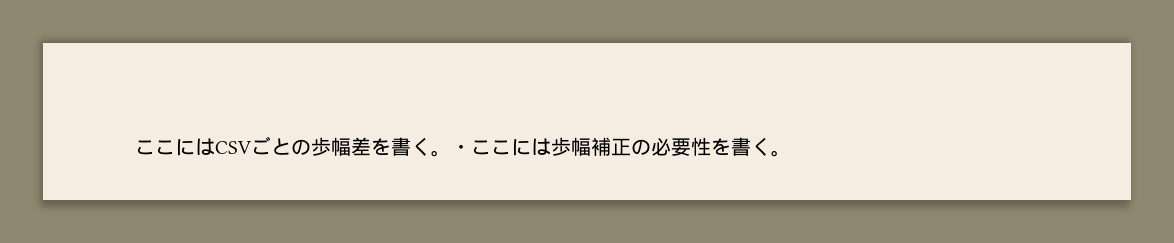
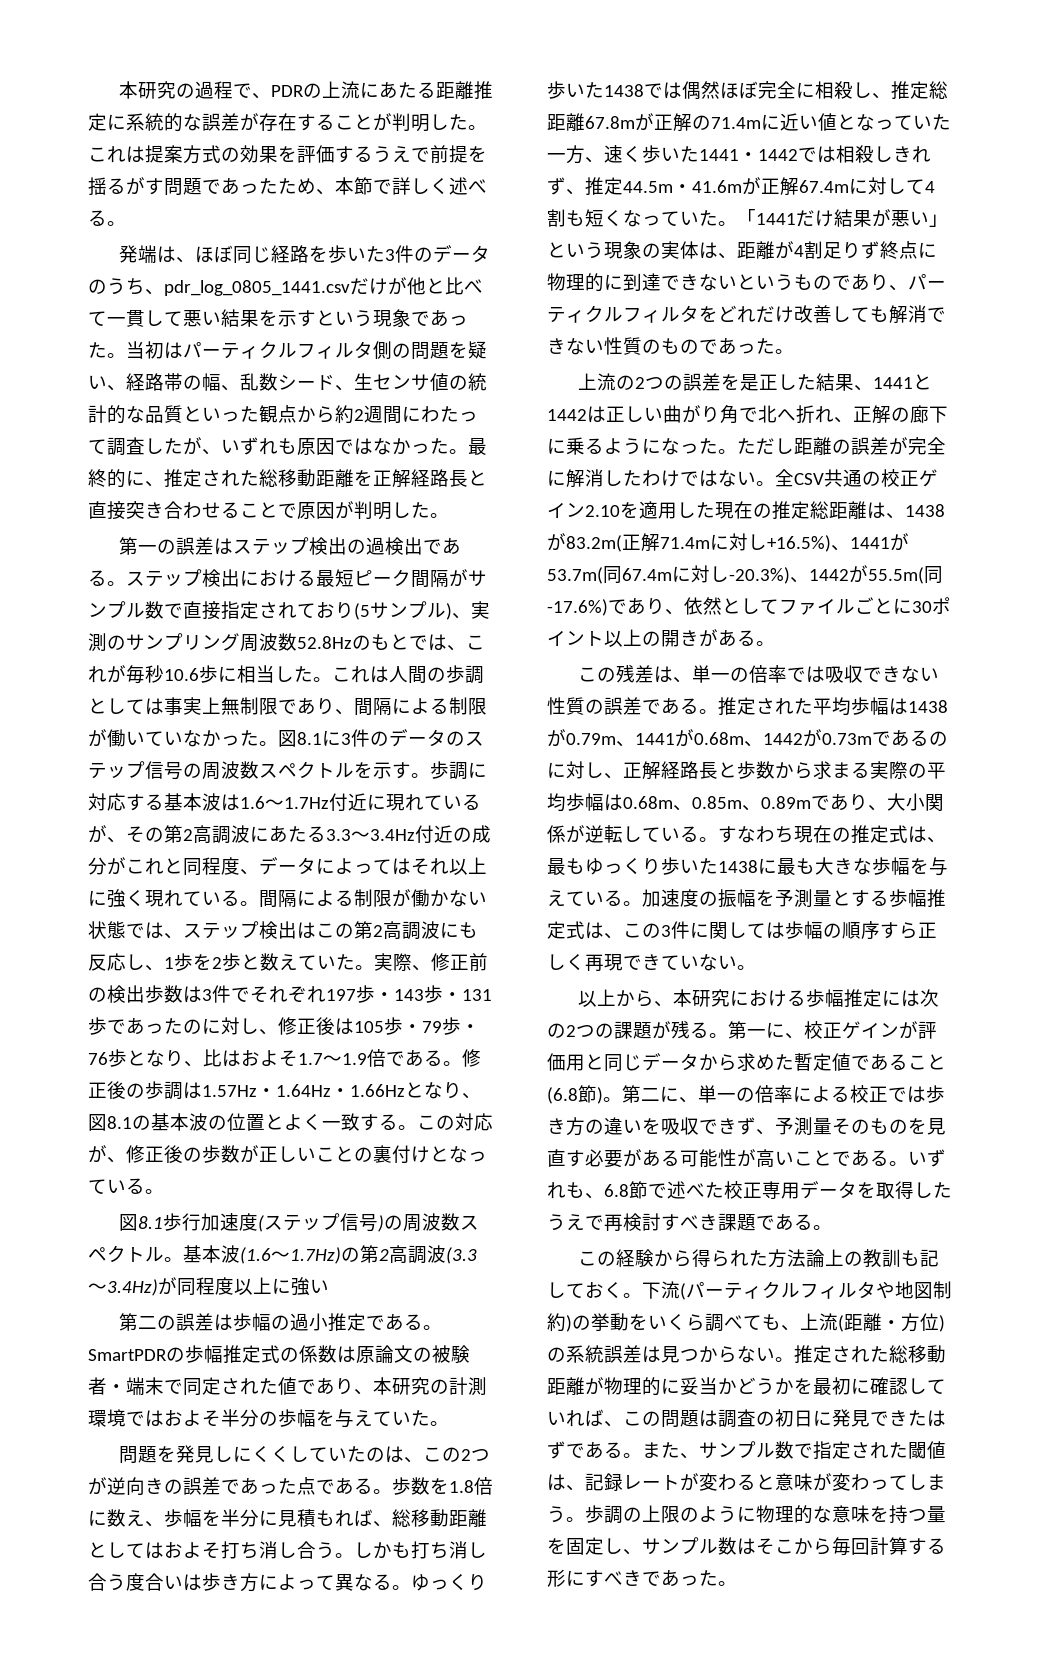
[135,136,771,157] ここにはCSVごとの歩幅差を書く。・ここには歩幅補正の必要性を書く -> [118,81,493,100] [88,113,487,132] [88,145,487,164] [88,177,487,196] [88,210,126,226] [118,245,490,264] [88,277,483,296] [88,309,468,327] [88,341,487,360] [88,373,487,391] [88,405,478,424] [88,437,487,456] [88,469,487,488] [88,501,449,520] [118,537,461,555] [88,569,487,588] [88,601,490,620] [88,633,485,652] [88,665,484,684] [88,697,487,716] [88,729,484,747] [88,761,487,780] [88,793,481,812] [88,825,491,844] [88,857,487,876] [88,889,487,908] [88,921,478,940] [88,953,488,972] [88,985,492,1003] [88,1017,480,1035] [88,1049,481,1067] [88,1081,481,1100] [88,1113,493,1131] [88,1145,487,1164] [88,1178,164,1194] [118,1213,479,1232] [88,1245,477,1264] [88,1277,329,1296] [118,1313,442,1332] [88,1345,470,1364] [88,1377,487,1396] [88,1409,449,1428] [118,1445,490,1464] [88,1477,493,1495] [88,1509,487,1527] [88,1541,487,1559] [88,1573,487,1592] [547,81,948,100] [547,113,951,132] [547,145,931,164] [547,177,935,196] [547,209,948,227] [547,241,937,259] [547,273,946,292] [547,305,946,324] [547,337,794,355] [577,373,932,391] [547,405,948,424] [547,437,946,455] [547,469,938,488] [547,501,945,520] [547,533,909,552] [547,565,943,584] [547,597,951,616] [547,629,775,647] [577,665,939,683] [547,697,948,716] [547,729,948,747] [547,761,946,780] [547,793,944,812] [547,825,946,844] [547,857,948,876] [547,889,946,908] [547,921,937,940] [547,954,756,972] [577,989,939,1008] [547,1021,937,1039] [547,1053,946,1072] [547,1085,945,1104] [547,1117,946,1136] [547,1149,946,1168] [547,1181,952,1199] [547,1213,832,1232] [577,1249,939,1268] [547,1281,952,1300] [547,1313,945,1332] [547,1345,946,1364] [547,1377,946,1396] [547,1409,946,1428] [547,1441,946,1460] [547,1473,946,1491] [547,1505,946,1524] [547,1537,946,1556] [547,1569,718,1587] 本研究の過程で、PDRの上流にあたる距離推定に系統的な誤差が存在することが判明した。これは提案方式の効果を評価するうえで前提を揺るがす問題であったため、本節で詳しく述べる。 // 発端は、ほぼ同じ経路を歩いた3件のデータのうち、pdr_log_0805_1441.csvだけが他と比べて一貫して悪い結果を示すという現象であった。当初はパーティクルフィルタ側の問題を疑い、経路帯の幅、乱数シード、生センサ値の統計的な品質といった観点から約2週間にわたって調査したが、いずれも原因ではなかった。最終的に、推定された総移動距離を正解経路長と直接突き合わせることで原因が判明した。 // 第一の誤差はステップ検出の過検出である。ステップ検出における最短ピーク間隔がサンプル数で直接指定されており(5サンプル)、実測のサンプリング周波数52.8Hzのもとでは、これが毎秒10.6歩に相当した。これは人間の歩調としては事実上無制限であり、間隔による制限が働いていなかった。図8.1に3件のデータのステップ信号の周波数スペクトルを示す。歩調に対応する基本波は1.6〜1.7Hz付近に現れているが、その第2高調波にあたる3.3〜3.4Hz付近の成分がこれと同程度、データによってはそれ以上に強く現れている。間隔による制限が働かない状態では、ステップ検出はこの第2高調波にも反応し、1歩を2歩と数えていた。実際、修正前の検出歩数は3件でそれぞれ197歩・143歩・131歩であったのに対し、修正後は105歩・79歩・76歩となり、比はおよそ1.7〜1.9倍である。修正後の歩調は1.57Hz・1.64Hz・1.66Hzとなり、図8.1の基本波の位置とよく一致する。この対応が、修正後の歩数が正しいことの裏付けとなっている。 // 図8.1歩行加速度(ステップ信号)の周波数スペクトル。基本波(1.6〜1.7Hz)の第2高調波(3.3〜3.4Hz)が同程度以上に強い // 第二の誤差は歩幅の過小推定である。SmartPDRの歩幅推定式の係数は原論文の被験者・端末で同定された値であり、本研究の計測環境ではおよそ半分の歩幅を与えていた。 // 問題を発見しにくくしていたのは、この2つが逆向きの誤差であった点である。歩数を1.8倍に数え、歩幅を半分に見積もれば、総移動距離としてはおよそ打ち消し合う。しかも打ち消し合う度合いは歩き方によって異なる。ゆっくり歩いた1438では偶然ほぼ完全に相殺し、推定総距離67.8mが正解の71.4mに近い値となっていた一方、速く歩いた1441・1442では相殺しきれず、推定44.5m・41.6mが正解67.4mに対して4割も短くなっていた。「1441だけ結果が悪い」という現象の実体は、距離が4割足りず終点に物理的に到達できないというものであり、パーティクルフィルタをどれだけ改善しても解消できない性質のものであった。 // 上流の2つの誤差を是正した結果、1441と1442は正しい曲がり角で北へ折れ、正解の廊下に乗るようになった。ただし距離の誤差が完全に解消したわけではない。全CSV共通の校正ゲイン2.10を適用した現在の推定総距離は、1438が83.2m(正解71.4mに対し+16.5%)、1441が53.7m(同67.4mに対し-20.3%)、1442が55.5m(同-17.6%)であり、依然としてファイルごとに30ポイント以上の開きがある。 // この残差は、単一の倍率では吸収できない性質の誤差である。推定された平均歩幅は1438が0.79m、1441が0.68m、1442が0.73mであるのに対し、正解経路長と歩数から求まる実際の平均歩幅は0.68m、0.85m、0.89mであり、大小関係が逆転している。すなわち現在の推定式は、最もゆっくり歩いた1438に最も大きな歩幅を与えている。加速度の振幅を予測量とする歩幅推定式は、この3件に関しては歩幅の順序すら正しく再現できていない。 // 以上から、本研究における歩幅推定には次の2つの課題が残る。第一に、校正ゲインが評価用と同じデータから求めた暫定値であること(6.8節)。第二に、単一の倍率による校正では歩き方の違いを吸収できず、予測量そのものを見直す必要がある可能性が高いことである。いずれも、6.8節で述べた校正専用データを取得したうえで再検討すべき課題である。 // この経験から得られた方法論上の教訓も記しておく。下流(パーティクルフィルタや地図制約)の挙動をいくら調べても、上流(距離・方位)の系統誤差は見つからない。推定された総移動距離が物理的に妥当かどうかを最初に確認していれば、この問題は調査の初日に発見できたはずである。また、サンプル数で指定された閾値は、記録レートが変わると意味が変わってしまう。歩調の上限のように物理的な意味を持つ量を固定し、サンプル数はそこから毎回計算する形にすべきであった

